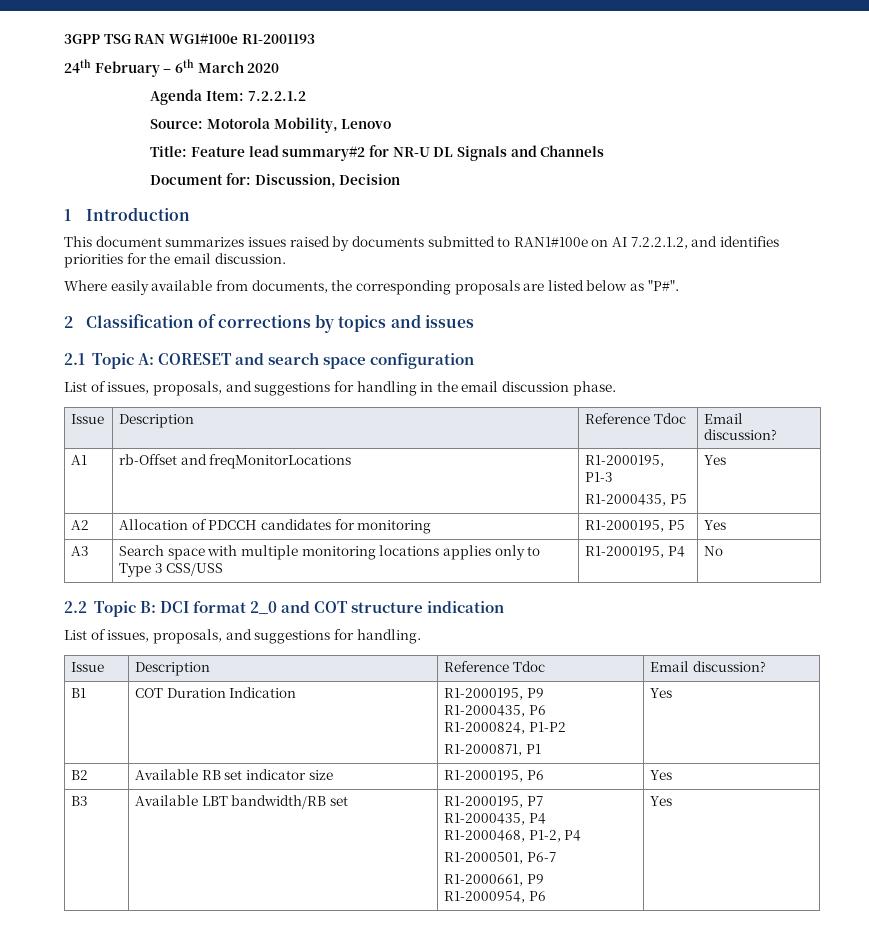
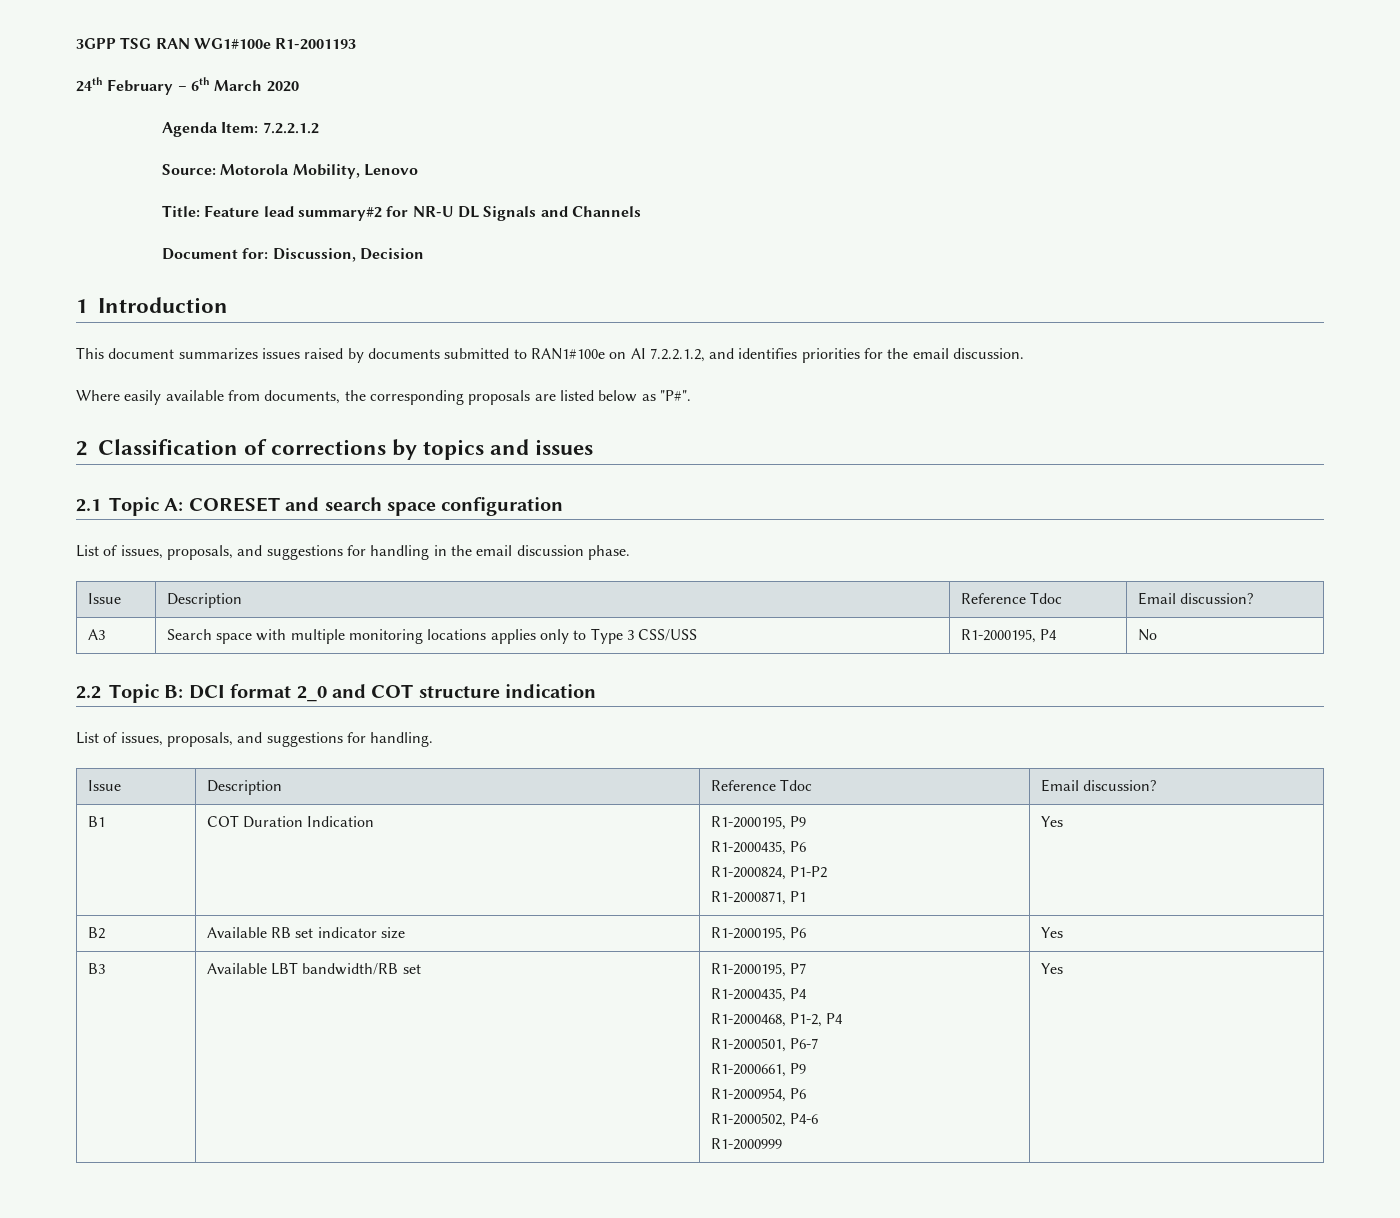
[71,455,88,465] [119,454,352,469] [585,455,665,467] [585,472,614,482] [585,494,687,506] [704,455,727,465] [71,520,90,530] [119,519,432,534] [585,520,685,532] [704,520,727,530] // A1 | rb-Offset and freqMonitorLocations | R1-2000195, P1-3 // R1-2000435, P5 | Yes // A2 | Allocation of PDCCH candidates for monitoring | R1-2000195, P5 | Yes -> (1254, 598) none
(546, 896) none -> [710,1113,819,1127] [710,1138,782,1150] // R1-2000502, P4-6 // R1-2000999

